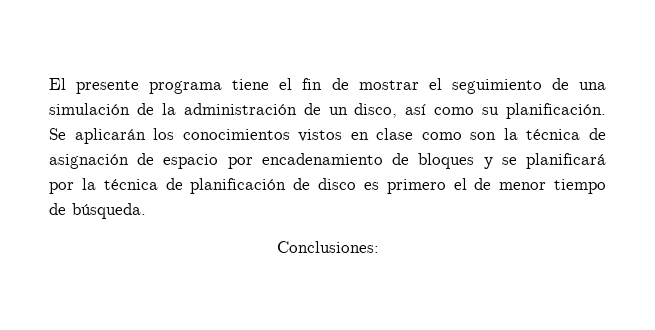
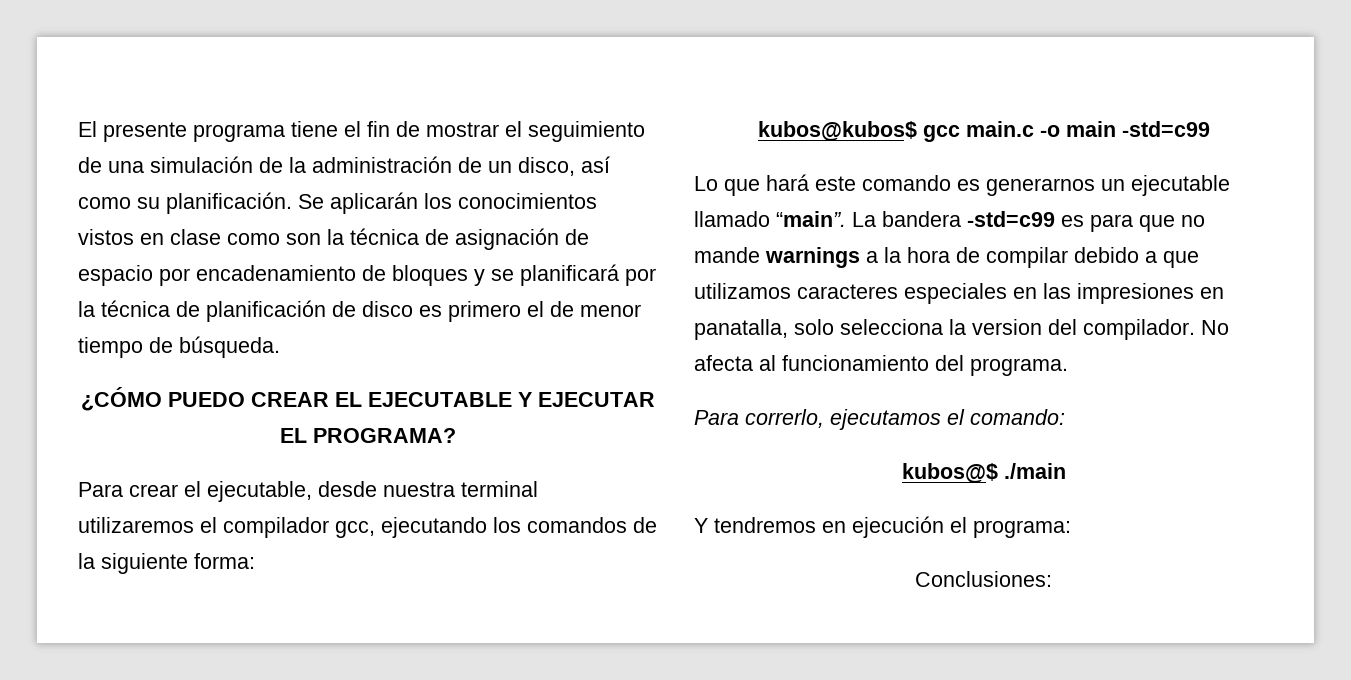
(146, 211) none -> [80,387,655,411] [279,428,456,443] [78,481,538,502] [78,517,657,538] [78,553,255,574] [757,121,1210,142] [694,174,1230,196] [694,211,1205,232] [694,247,1199,268] [694,283,1224,304] [694,319,1229,340] [694,355,1068,376] [694,409,1065,430] [901,463,1066,483] [694,516,1071,538] // ¿CÓMO PUEDO CREAR EL EJECUTABLE Y EJECUTAR EL PROGRAMA? // Para crear el ejecutable, desde nuestra terminal utilizaremos el compilador gcc, ejecutando los comandos de la siguiente forma: // kubos@kubos$ gcc main.c -o main -std=c99 // Lo que hará este comando es generarnos un ejecutable llamado “main”. La bandera -std=c99 es para que no mande warnings a la hora de compilar debido a que utilizamos caracteres especiales en las impresiones en panatalla, solo selecciona la version del compilador. No afecta al funcionamiento del programa. // Para correrlo, ejecutamos el comando: // kubos@$ ./main // Y tendremos en ejecución el programa:

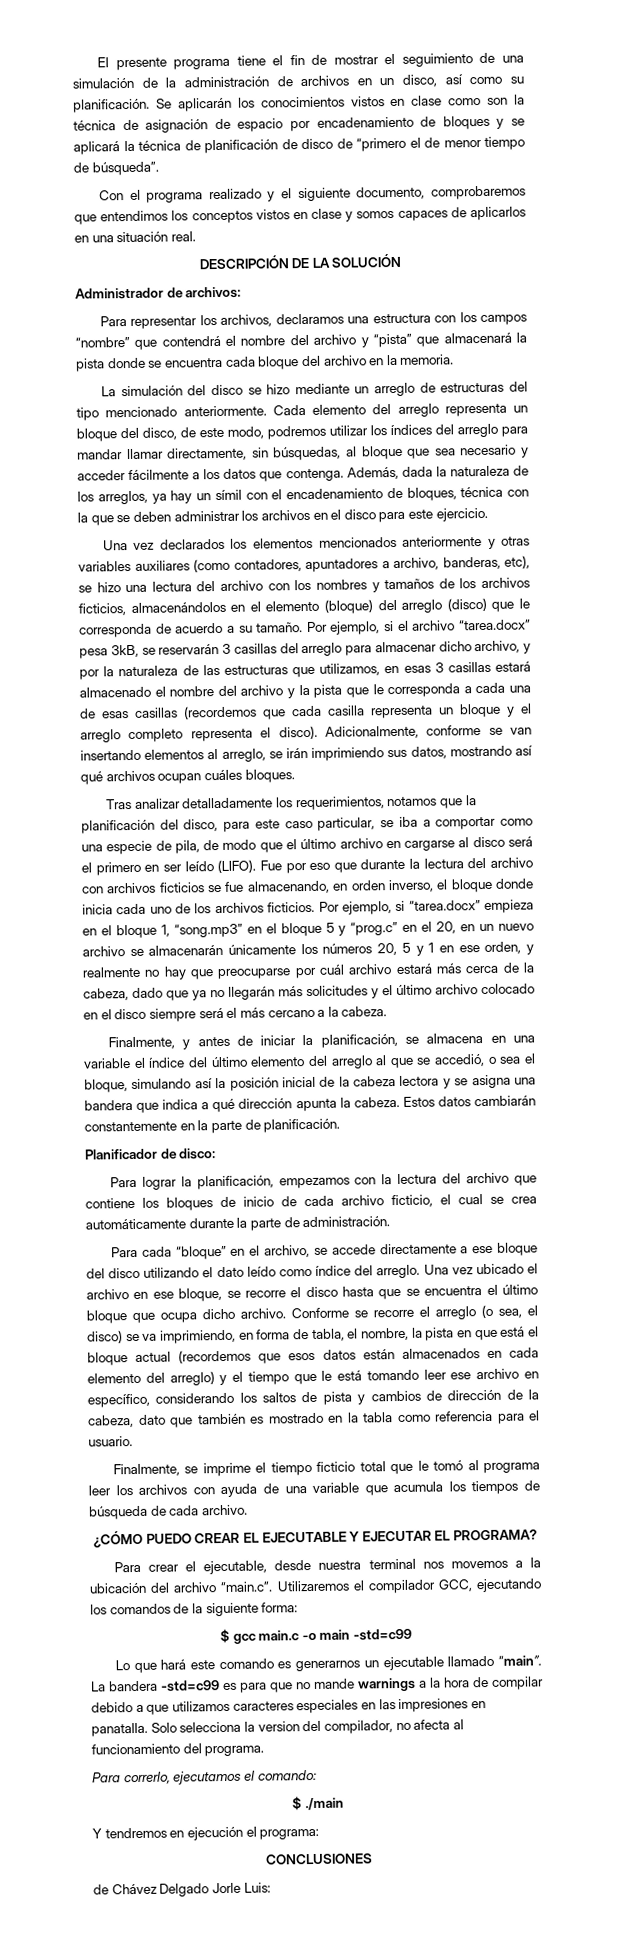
(482, 165) none -> [300,75,372,87] archivos en
[520,264,656,286] planificará por -> [73,141,120,155] aplicará
[419,301,521,322] es primero -> [336,137,406,152] de “primero
[179,336,280,358] búsqueda. -> [91,161,159,176] [98,185,526,203] [74,206,526,225] [74,231,196,243] [198,253,403,270] [75,286,242,300] [99,312,527,329] [75,332,528,350] [76,354,455,372] [100,381,528,397] [76,403,528,421] [76,423,528,442] [77,444,530,461] [77,465,529,482] [77,486,529,505] [77,507,488,526] [102,536,530,551] [78,555,530,573] [78,577,531,593] [78,597,531,616] [79,619,531,638] [79,640,531,659] [79,661,531,680] [79,682,532,699] [80,703,532,720] [80,725,532,743] [80,745,533,762] [80,769,295,785] [105,795,477,811] [81,816,533,834] [81,836,533,855] [81,857,533,876] [82,878,534,894] [82,899,534,915] [82,921,534,939] [82,941,534,957] [82,962,535,980] [83,983,535,1001] [83,1006,388,1022] [107,1033,535,1050] [83,1053,537,1069] [84,1074,536,1093] [84,1095,536,1113] [84,1118,341,1134] [85,1148,217,1160] [109,1172,538,1190] [85,1194,537,1211] [85,1216,391,1231] [110,1242,538,1260] [86,1263,538,1279] [86,1284,538,1302] [86,1304,538,1324] [87,1326,540,1344] [87,1347,539,1366] [87,1368,539,1386] [87,1389,540,1408] [88,1410,540,1428] [88,1436,133,1447] [112,1460,541,1477] [88,1480,540,1498] [89,1504,248,1520] búsqueda”. // Con el programa realizado y el siguiente documento, comprobaremos que entendimos los conceptos vistos en clase y somos capaces de aplicarlos en una situación real. // DESCRIPCIÓN DE LA SOLUCIÓN // Administrador de archivos: // Para representar los archivos, declaramos una estructura con los campos “nombre” que contendrá el nombre del archivo y “pista” que almacenará la pista donde se encuentra cada bloque del archivo en la memoria. // La simulación del disco se hizo mediante un arreglo de estructuras del tipo mencionado anteriormente. Cada elemento del arreglo representa un bloque del disco, de este modo, podremos utilizar los índices del arreglo para mandar llamar directamente, sin búsquedas, al bloque que sea necesario y acceder fácilmente a los datos que contenga. Además, dada la naturaleza de los arreglos, ya hay un símil con el encadenamiento de bloques, técnica con la que se deben administrar los archivos en el disco para este ejercicio. // Una vez declarados los elementos mencionados anteriormente y otras variables auxiliares (como contadores, apuntadores a archivo, banderas, etc), se hizo una lectura del archivo con los nombres y tamaños de los archivos ficticios, almacenándolos en el elemento (bloque) del arreglo (disco) que le corresponda de acuerdo a su tamaño. Por ejemplo, si el archivo “tarea.docx” pesa 3kB, se reservarán 3 casillas del arreglo para almacenar dicho archivo, y por la naturaleza de las estructuras que utilizamos, en esas 3 casillas estará almacenado el nombre del archivo y la pista que le corresponda a cada una de esas casillas (recordemos que cada casilla representa un bloque y el arreglo completo representa el disco). Adicionalmente, conforme se van insertando elementos al arreglo, se irán imprimiendo sus datos, mostrando así qué archivos ocupan cuáles bloques. // Tras analizar detalladamente los requerimientos, notamos que la planificación del disco, para este caso particular, se iba a comportar como una especie de pila, de modo que el último archivo en cargarse al disco será el primero en ser leído (LIFO). Fue por eso que durante la lectura del archivo con archivos ficticios se fue almacenando, en orden inverso, el bloque donde inicia cada uno de los archivos ficticios. Por ejemplo, si “tarea.docx” empieza en el bloque 1, “song.mp3” en el bloque 5 y “prog.c” en el 20, en un nuevo archivo se almacenarán únicamente los números 20, 5 y 1 en ese orden, y realmente no hay que preocuparse por cuál archivo estará más cerca de la cabeza, dado que ya no llegarán más solicitudes y el último archivo colocado en el disco siempre será el más cercano a la cabeza. // Finalmente, y antes de iniciar la planificación, se almacena en una variable el índice del último elemento del arreglo al que se accedió, o sea el bloque, simulando así la posición inicial de la cabeza lectora y se asigna una bandera que indica a qué dirección apunta la cabeza. Estos datos cambiarán constantemente en la parte de planificación. // Planificador de disco: // Para lograr la planificación, empezamos con la lectura del archivo que contiene los bloques de inicio de cada archivo ficticio, el cual se crea automáticamente durante la parte de administración. // Para cada “bloque” en el archivo, se accede directamente a ese bloque del disco utilizando el dato leído como índice del arreglo. Una vez ubicado el archivo en ese bloque, se recorre el disco hasta que se encuentra el último bloque que ocupa dicho archivo. Conforme se recorre el arreglo (o sea, el disco) se va imprimiendo, en forma de tabla, el nombre, la pista en que está el bloque actual (recordemos que esos datos están almacenados en cada elemento del arreglo) y el tiempo que le está tomando leer ese archivo en específico, considerando los saltos de pista y cambios de dirección de la cabeza, dato que también es mostrado en la tabla como referencia para el usuario. // Finalmente, se imprime el tiempo ficticio total que le tomó al programa leer los archivos con ayuda de una variable que acumula los tiempos de búsqueda de cada archivo.
[78,517,194,533] utilizaremos -> [422,1557,541,1569] [89,1580,350,1594] nos movemos a la ubicación del archivo “main.c”. Utilizaremos
[335,521,375,538] gcc, -> [437,1579,473,1592] GCC,
[757,121,917,141] kubos@kubos$ -> [219,1628,230,1644] $
[694,319,834,340] panatalla, solo -> [91,1722,177,1737] panatalla. Solo
[1083,319,1229,340] compilador. No -> [323,1720,411,1734] compilador, no
[901,463,998,483] kubos@$ -> [292,1796,303,1811] $
[915,571,1052,587] Conclusiones: -> [265,1853,373,1865] [93,1882,271,1897] CONCLUSIONES // de Chávez Delgado Jorle Luis:

